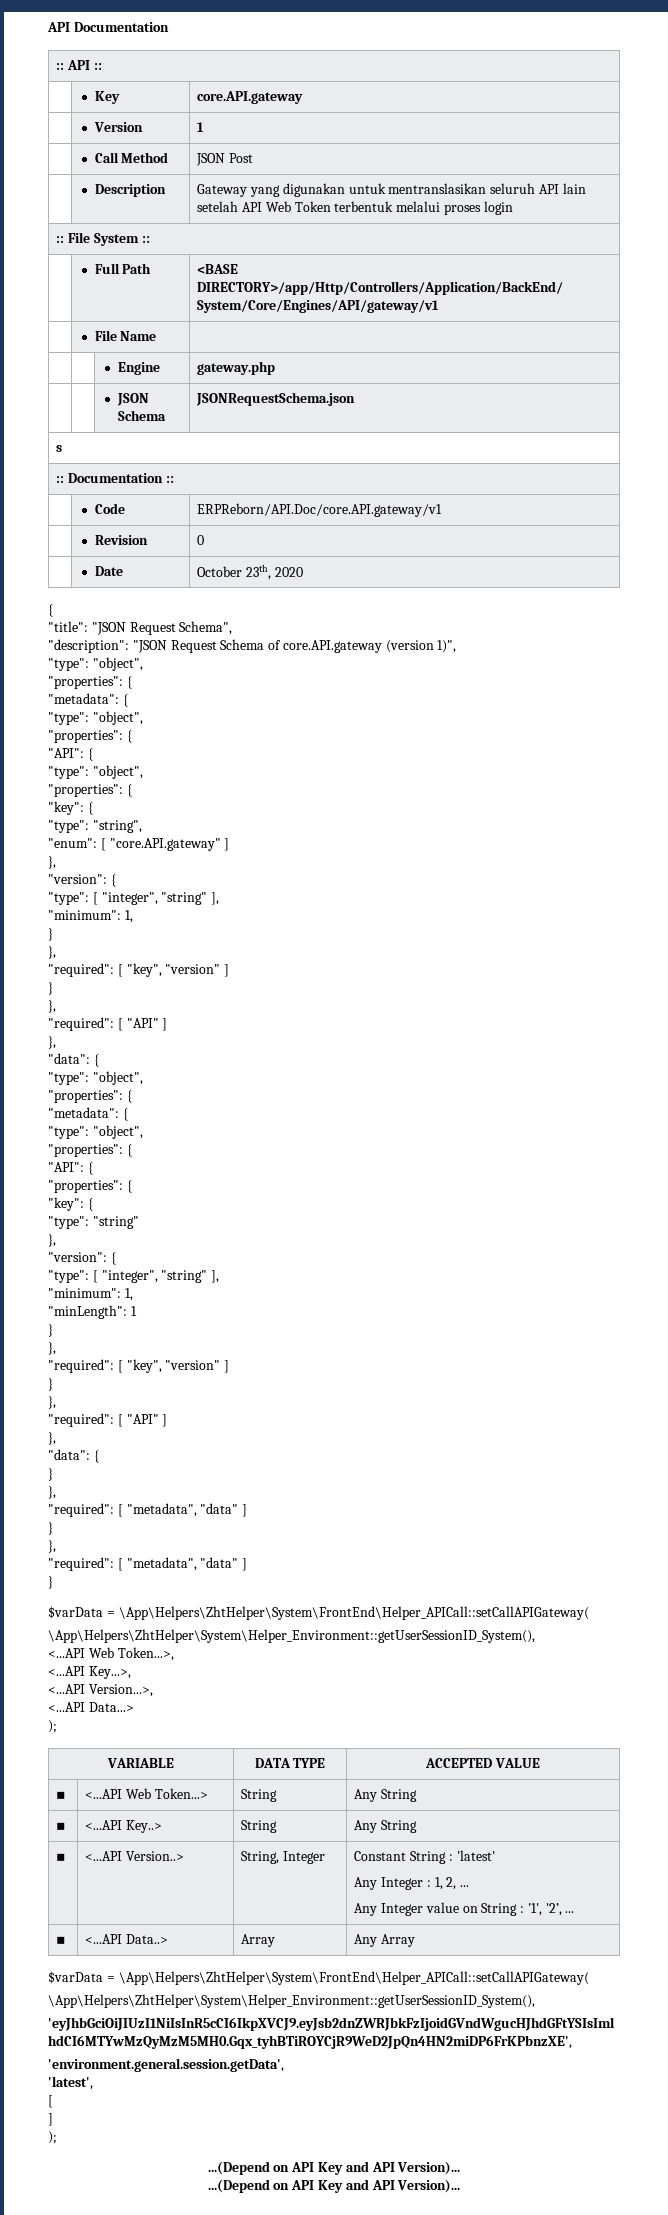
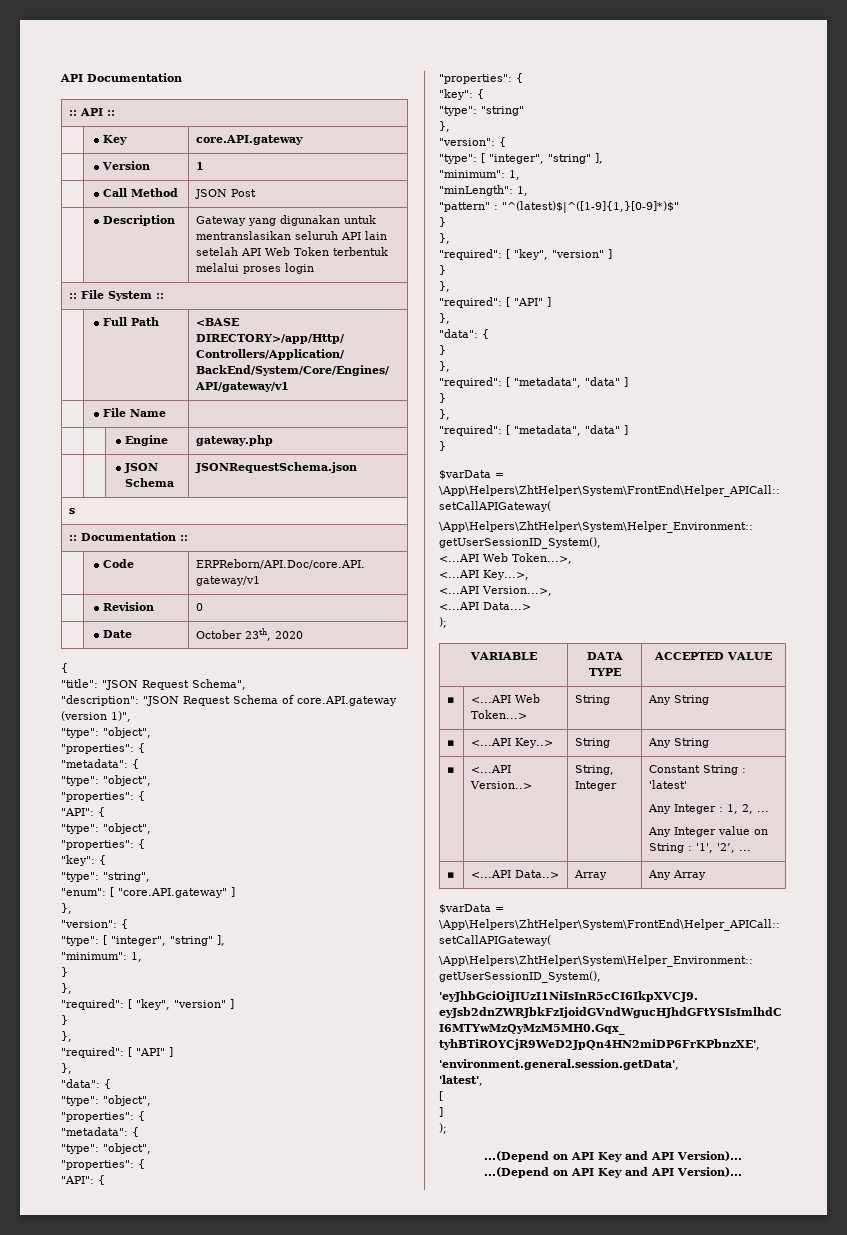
[130,1306,137,1316] 1 -> [517,186,528,196] [439,201,679,213] 1, // "pattern" : "^(latest)$|^([1-9]{1,}[0-9]*)$"

